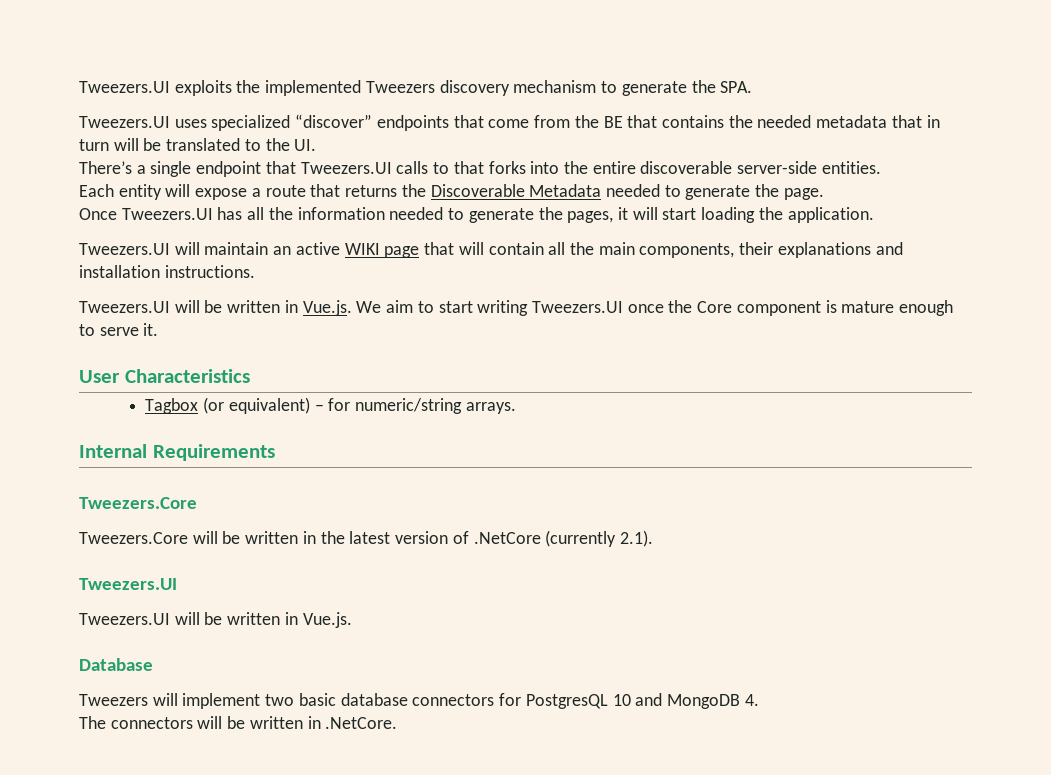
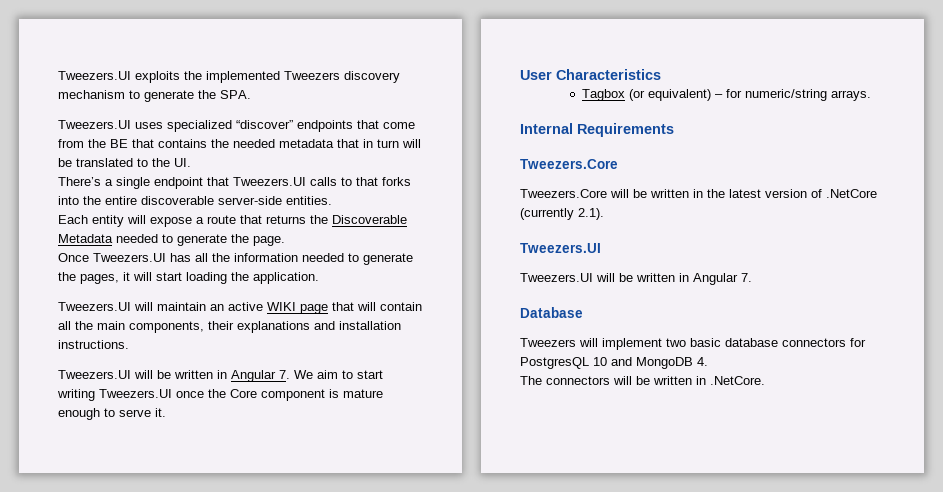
[302,300,352,316] Vue.js. -> [231,370,290,382] Angular 7.
[302,612,352,628] Vue.js. -> [693,273,752,285] Angular 7.

